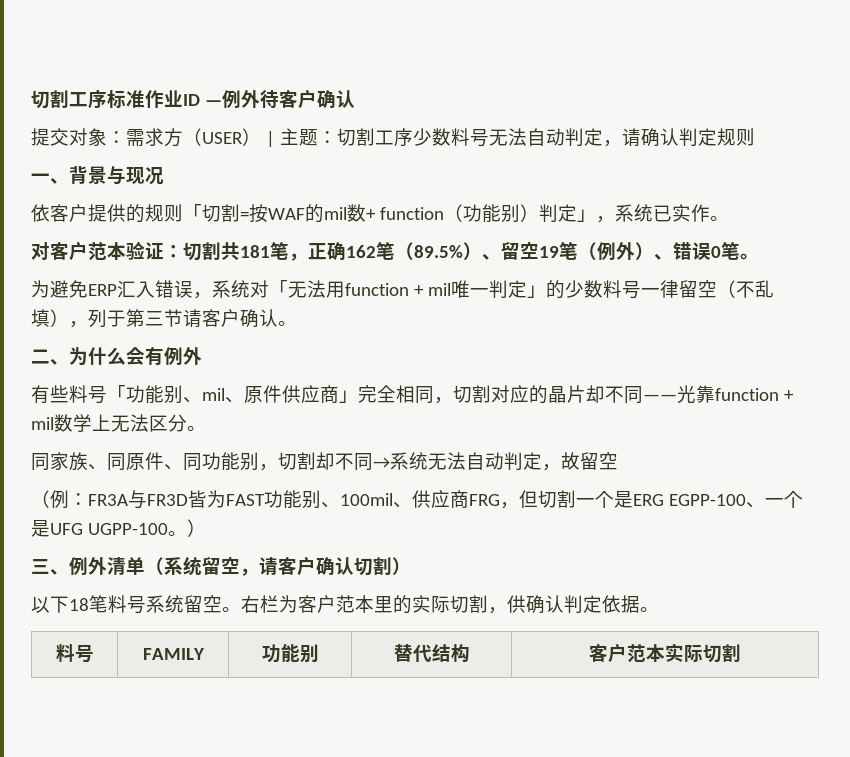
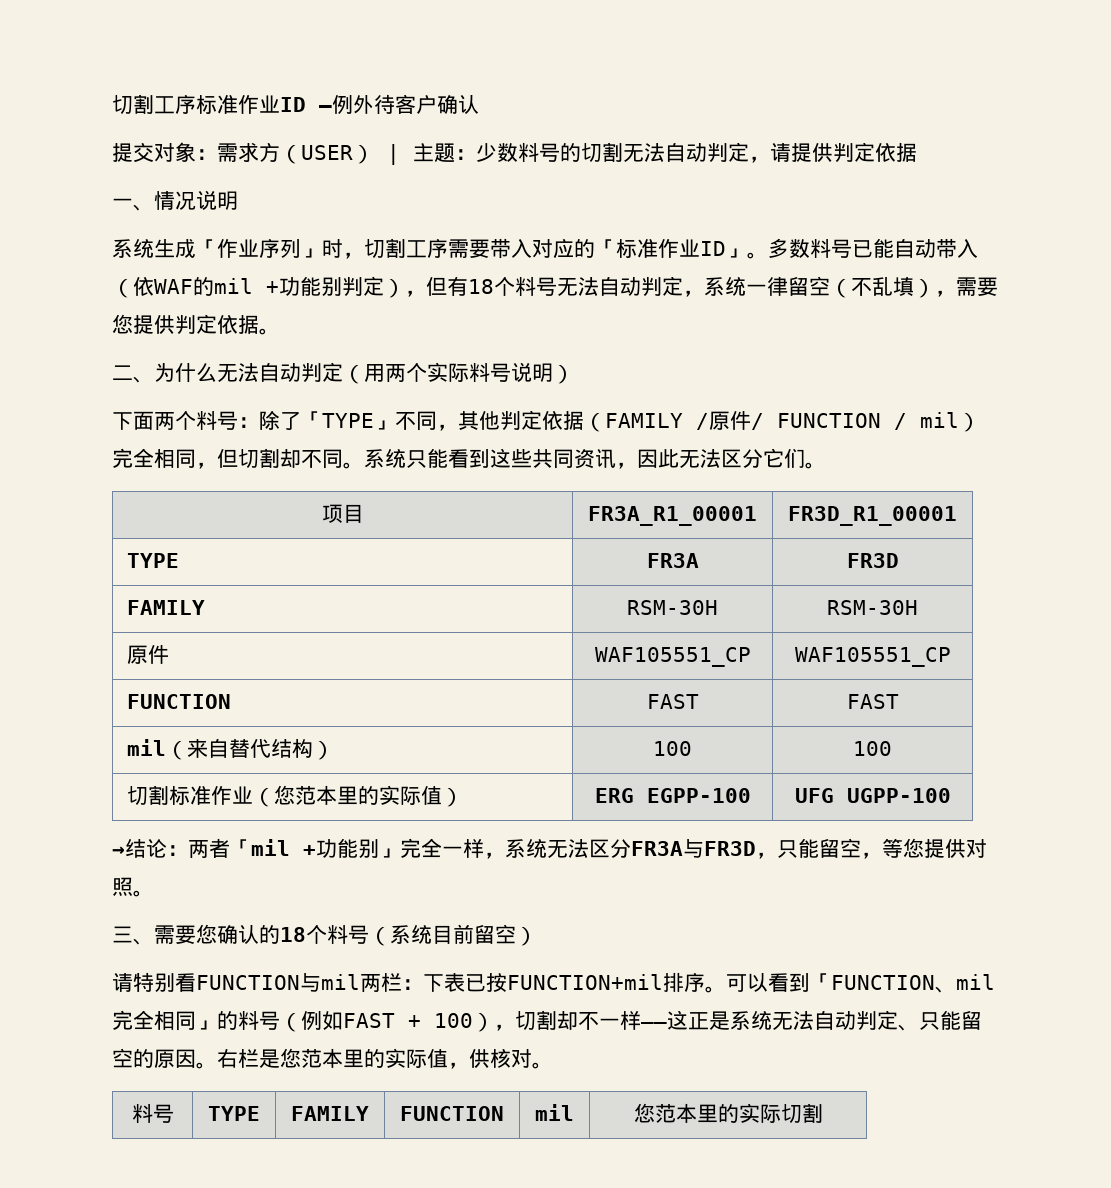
[336,128,755,147] [31,166,164,185] [31,204,729,223] [31,241,759,261] [31,280,641,299] 切割工序少数料号无法自动判定，请确认判定规则 // 一、背景与现况 // 依客户提供的规则「切割=按WAF的mil数+ function（功能别）判定」，系统已实作。 // 对客户范本验证：切割共181笔，正确162笔（89.5%）、留空19笔（例外）、错误0笔。 // 为避免ERP汇入错误，系统对「无法用function + mil唯一判定」的少数料号 -> [476,142,917,163] [112,190,238,211] [112,238,978,259] [112,276,746,298] 少数料号的切割无法自动判定，请提供判定依据 // 一、情况说明 // 系统生成「作业序列」时，切割工序需要带入对应的「标准作业ID」。多数料号已能自动带入（依WAF的mil +功能别判定），但有18个料号无法自动判定，系统
[88,309,297,328] [31,347,202,366] [31,385,794,404] [31,414,206,432] [31,452,390,471] 列于第三节请客户确认。 // 二、为什么会有例外 // 有些料号「功能别、mil、原件供应商」完全相同，切割对应的晶片却不同——光靠function + mil数学上无法区分。 // 同家族、同原件、同功能别，切割却不同→ -> [956,277,998,296] [112,314,280,335] [112,362,574,384] [112,410,980,432] [112,448,826,469] [321,504,364,523] [588,506,757,526] [788,506,957,526] [127,553,180,568] [646,553,699,568] [846,553,899,568] [127,600,206,615] [627,600,718,615] [827,600,918,615] [127,645,170,664] [594,647,751,667] [794,647,951,667] [127,694,232,709] [646,694,699,709] [846,694,899,709] [127,738,335,760] [653,741,692,756] [853,741,892,756] [127,785,464,807] [594,788,751,803] [794,788,951,803] [112,838,987,859] [112,877,154,897] [112,924,537,946] [112,972,995,993] [112,1010,730,1032] 需要您提供判定依据。 // 二、为什么无法自动判定（用两个实际料号说明） // 下面两个料号：除了「TYPE」不同，其他判定依据（FAMILY /原件/ FUNCTION / mil）完全相同，但切割却不同。系统只能看到这些共同资讯，因此无法区分它们。 // 项目 | FR3A_R1_00001 | FR3D_R1_00001 // TYPE | FR3A | FR3D // FAMILY | RSM-30H | RSM-30H // 原件 | WAF105551_CP | WAF105551_CP // FUNCTION | FAST | FAST // mil（来自替代结构） | 100 | 100 // 切割标准作业（您范本里的实际值） | ERG EGPP-100 | UFG UGPP-100 // →结论：两者「mil +功能别」完全一样，系统无法区分FR3A与FR3D，只能留空，等您提供对照。 // 三、需要您确认的18个料号（系统目前留空） // 请特别看FUNCTION与mil两栏：下表已按FUNCTION+mil排序。可以看到「FUNCTION、mil完全相同」的料号（例如FAST + 100），切割却不一样——这正是
[542,452,618,471] [31,490,803,509] [31,519,206,537] [31,556,411,576] [31,595,659,614] [55,644,94,663] [142,648,205,660] [261,644,319,663] [393,644,470,663] [589,643,665,663] ，故留空 // （例：FR3A与FR3D皆为FAST功能别、100mil、供应商FRG，但切割一个是ERG EGPP-100、一个是UFG UGPP-100。） // 三、例外清单（系统留空，请客户确认切割） // 以下18笔料号系统留空。右栏为客户范本里的实际切割，供确认判定依据。 // 料号 | FAMILY | 功能别 | 替代结构 | 客户范本 -> [898,1010,982,1031] [112,1048,553,1069] [131,1104,174,1123] [208,1106,260,1121] [291,1106,369,1121] [400,1106,504,1121] [535,1104,574,1121] [633,1103,739,1123] 、只能留空的原因。右栏是您范本里的实际值，供核对。 // 料号 | TYPE | FAMILY | FUNCTION | mil | 您范本里的

